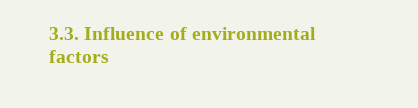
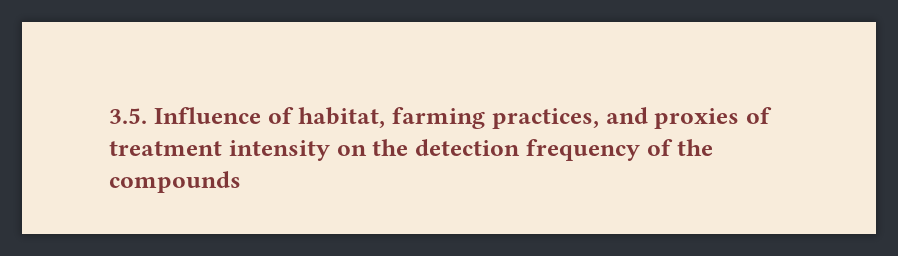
[49,27,79,40] 3.3. -> [109,108,147,124] 3.5.
[191,27,316,40] [49,50,109,63] environmental factors -> [298,107,772,129] [109,139,714,161] [109,171,241,193] habitat, farming practices, and proxies of treatment intensity on the detection frequency of the compounds

